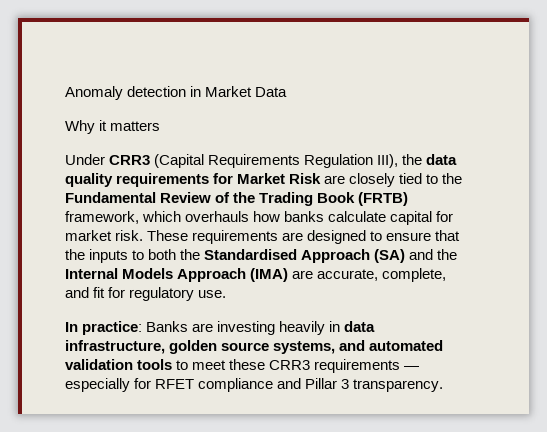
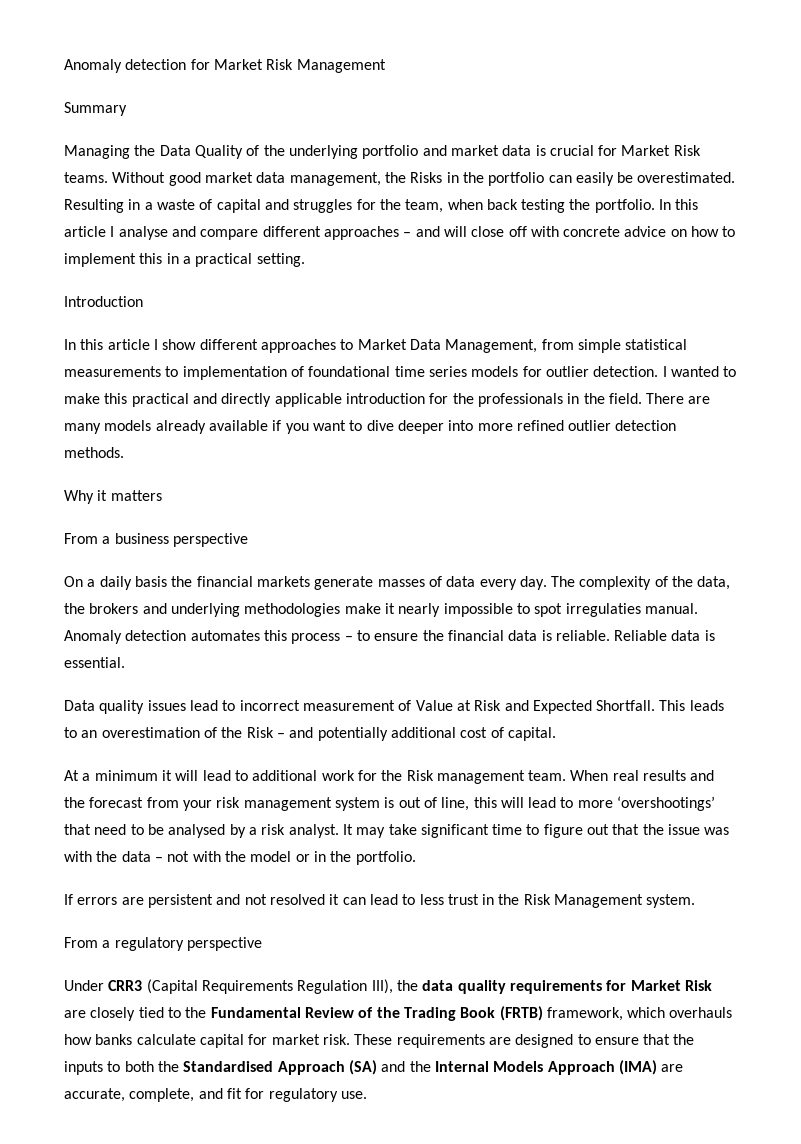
[65,86,288,100] [65,120,161,134] Anomaly detection in Market Data // Why it matters -> [64,59,386,73] [64,102,127,116] [64,145,701,159] [64,172,736,186] [64,199,699,213] [64,226,736,240] [64,253,305,267] [64,296,143,307] [64,339,688,353] [64,366,737,380] [64,393,711,407] [64,420,677,434] [64,447,124,458] [64,490,162,504] [64,533,248,547] [64,576,731,590] [64,603,698,617] [64,630,715,644] [64,657,125,668] [64,700,724,714] [64,727,556,741] [64,770,715,784] [64,796,716,811] [64,824,730,838] [64,851,416,865] [64,894,696,908] [64,937,262,951] Anomaly detection for Market Risk Management // Summary // Managing the Data Quality of the underlying portfolio and market data is crucial for Market Risk teams. Without good market data management, the Risks in the portfolio can easily be overestimated. Resulting in a waste of capital and struggles for the team, when back testing the portfolio. In this article I analyse and compare different approaches – and will close off with concrete advice on how to implement this in a practical setting. // Introduction // In this article I show different approaches to Market Data Management, from simple statistical measurements to implementation of foundational time series models for outlier detection. I wanted to make this practical and directly applicable introduction for the professionals in the field. There are many models already available if you want to dive deeper into more refined outlier detection methods. // Why it matters // From a business perspective // On a daily basis the financial markets generate masses of data every day. The complexity of the data, the brokers and underlying methodologies make it nearly impossible to spot irregulaties manual. Anomaly detection automates this process – to ensure the financial data is reliable. Reliable data is essential. // Data quality issues lead to incorrect measurement of Value at Risk and Expected Shortfall. This leads to an overestimation of the Risk – and potentially additional cost of capital. // At a minimum it will lead to additional work for the Risk management team. When real results and the forecast from your risk management system is out of line, this will lead to more ‘overshootings’ that need to be analysed by a risk analyst. It may take significant time to figure out that the issue was with the data – not with the model or in the portfolio. // If errors are persistent and not resolved it can lead to less trust in the Risk Management system. // From a regulatory perspective
[65,321,376,335] [65,340,444,354] [65,359,420,373] [65,378,444,392] // In practice: Banks are investing heavily in data infrastructure, golden source systems, and automated validation tools to meet these CRR3 requirements — especially for RFET compliance and Pillar 3 transparency. -> (367, 1095) none

